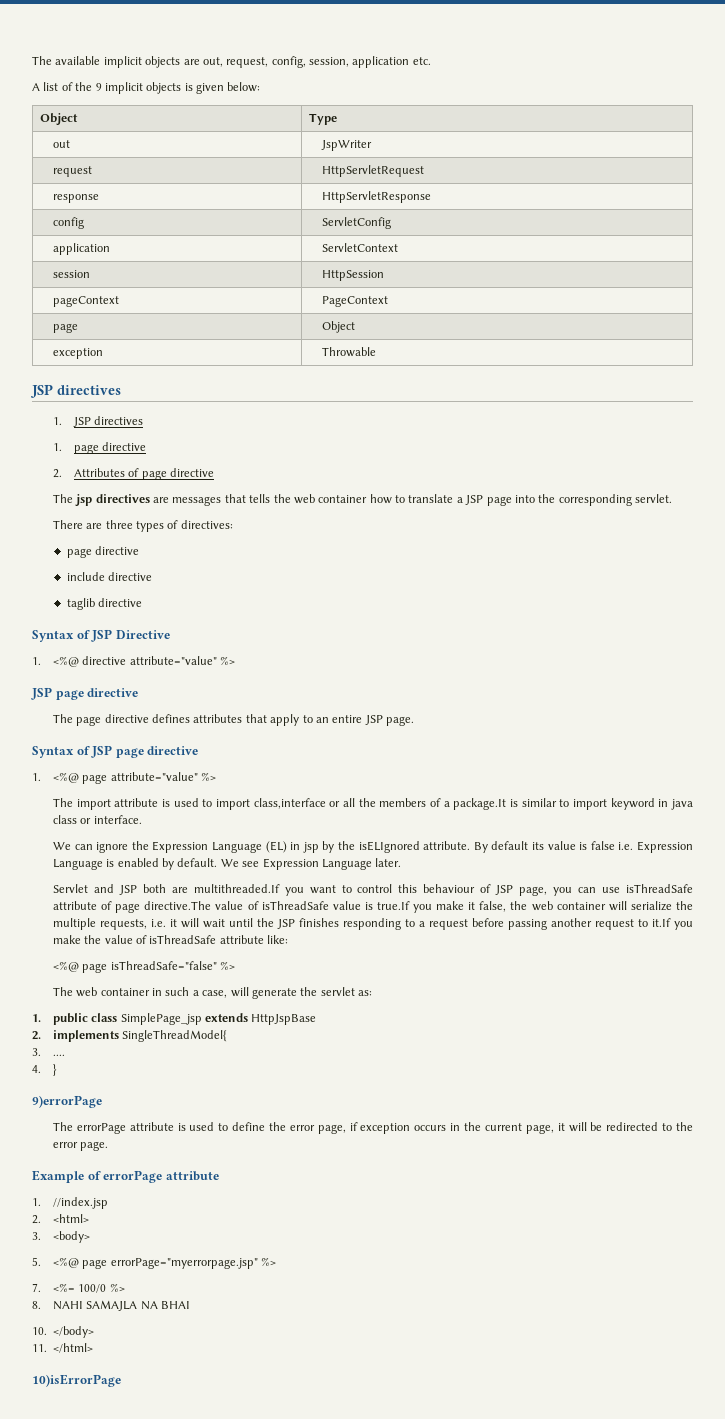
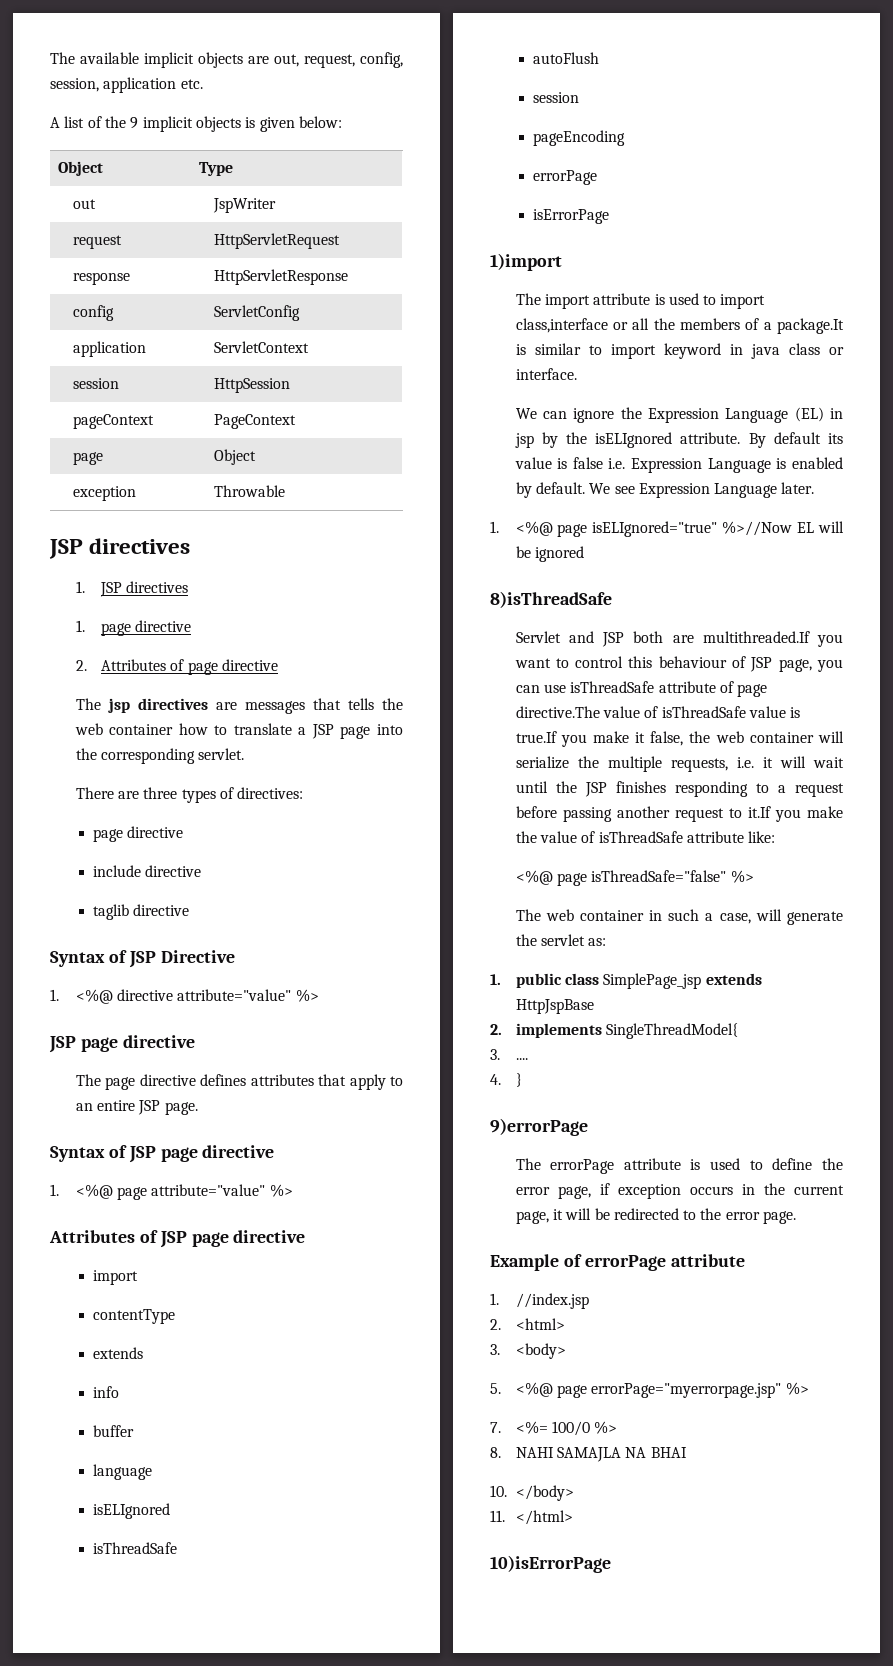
(217, 776) none -> [49,1230,306,1248] [93,1270,139,1285] [93,1309,176,1324] [93,1347,144,1359] [93,1386,120,1398] [93,1425,135,1437] [93,1464,153,1480] [93,1503,171,1519] [93,1542,178,1554] [533,52,600,64] [533,92,580,103] [533,130,626,146] [533,170,598,185] [533,209,610,224] [490,253,562,271] // Attributes of JSP page directive // import // contentType // extends // info // buffer // language // isELIgnored // isThreadSafe // autoFlush // session // pageEncoding // errorPage // isErrorPage // 1)import
(402, 862) none -> [490,521,844,537] [515,546,584,562] [490,591,612,608] // 1. <%@ page isELIgnored="true" %>//Now EL will be ignored // 8)isThreadSafe

